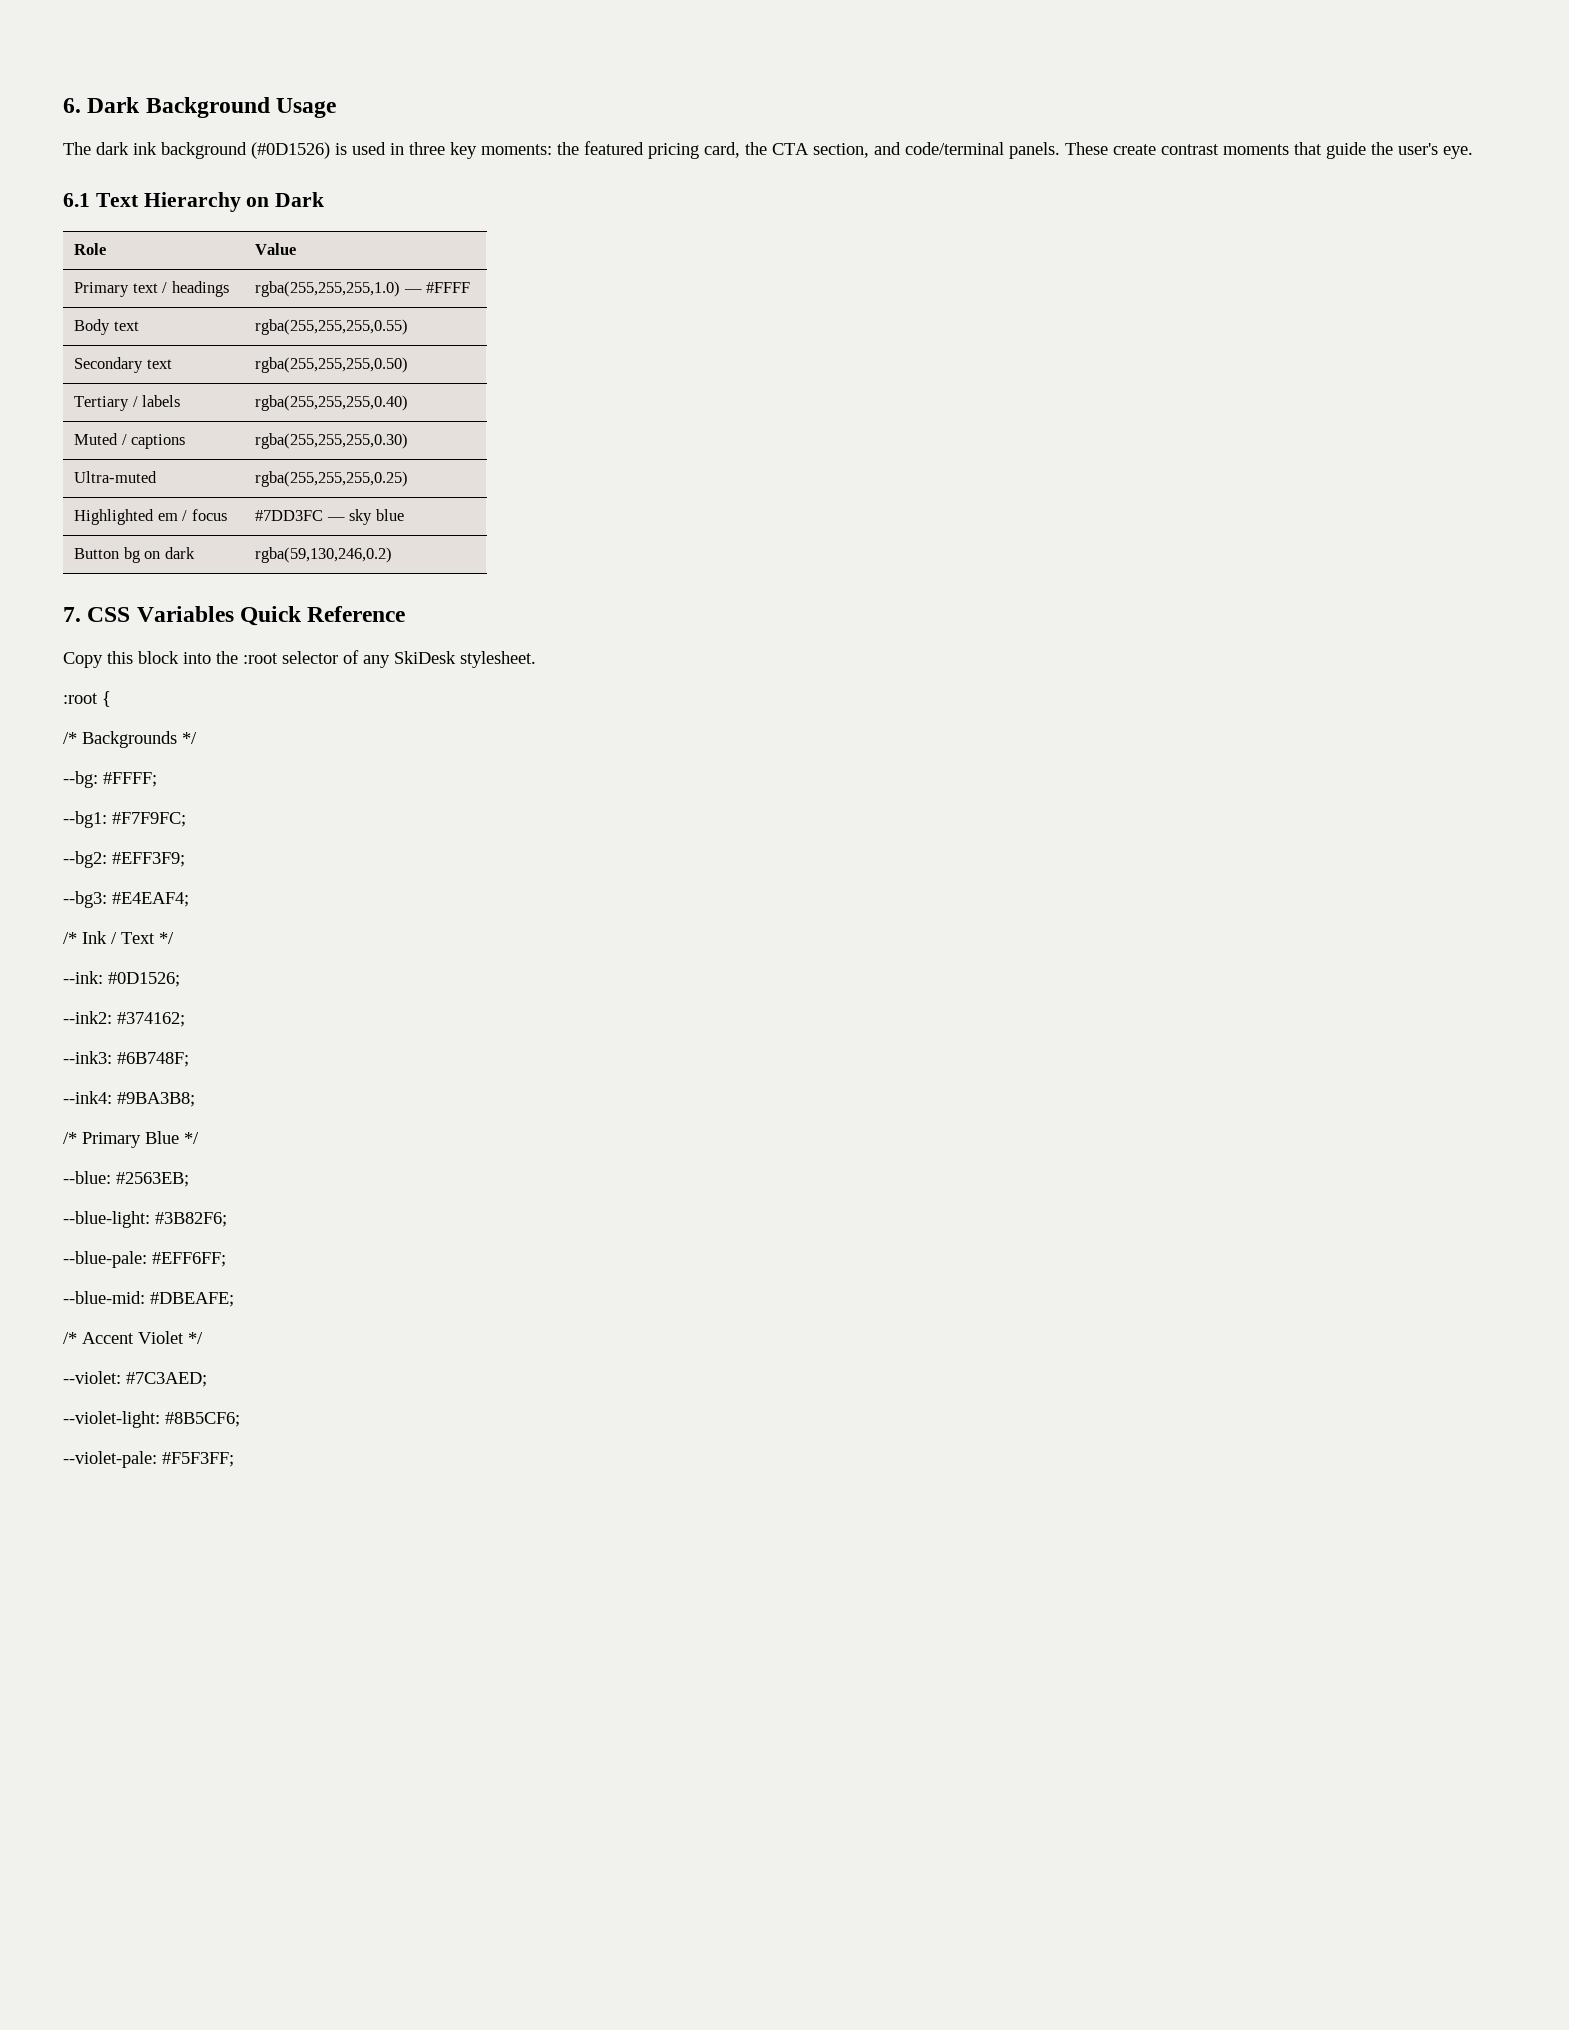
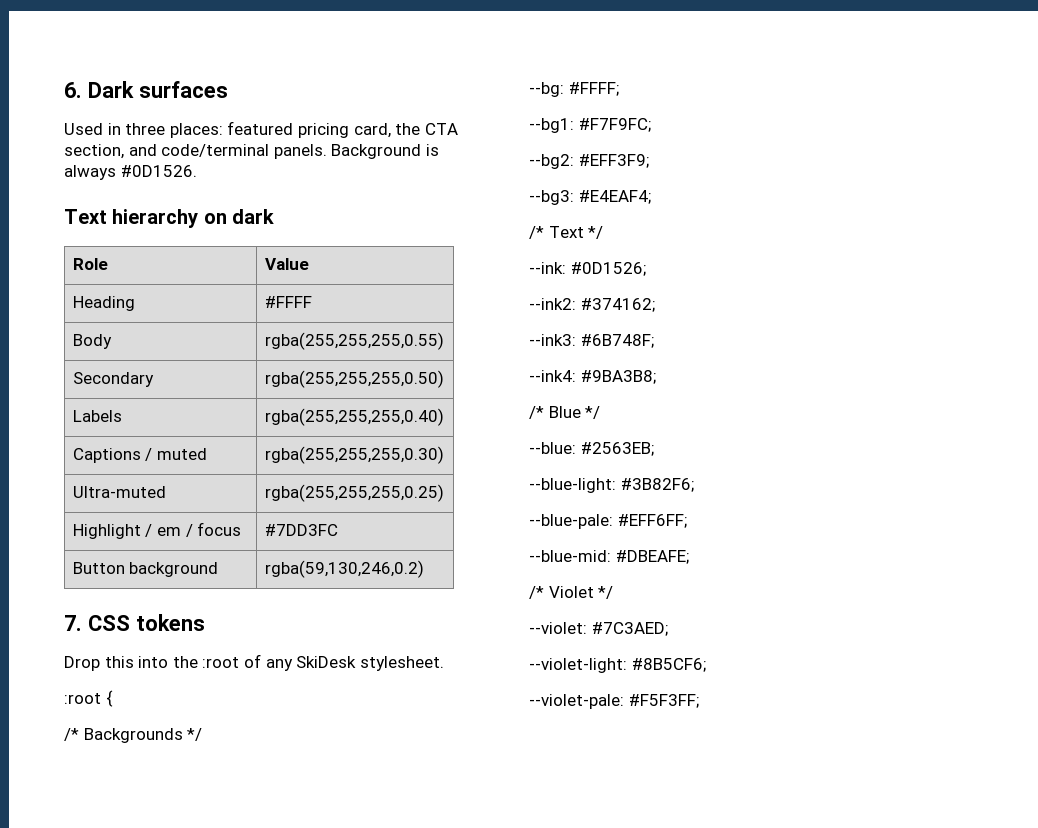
[145,97,337,118] [63,142,579,159] Background Usage // The dark ink background (#0D1526) is used in three key moments: the -> [138,81,228,98] [64,123,223,138] surfaces // Used in three places:
[1065,142,1473,159] [63,192,325,212] [74,243,107,255] [255,243,297,255] [74,281,229,297] [255,281,422,297] These create contrast moments that guide the user's eye. // 6.1 Text Hierarchy on Dark // Role | Value // Primary text / headings | rgba(255,255,255,1.0) — -> [331,144,439,159] [64,165,197,180] [64,209,275,228] [72,258,108,270] [264,258,309,270] [72,296,135,311] Background is always #0D1526. // Text hierarchy on dark // Role | Value // Heading |
[113,321,139,331] text -> (112, 341) none
[146,359,172,369] text -> (154, 379) none
[74,395,181,411] [255,395,409,411] [74,433,186,449] Tertiary / labels | rgba(255,255,255,0.40) // Muted / captions -> [72,410,122,422] [264,408,444,426] [72,448,207,463] Labels | rgba(255,255,255,0.40) // Captions / muted
[74,509,155,525] Highlighted -> [72,524,153,539] Highlight /
[326,509,404,525] [74,547,195,563] [255,547,393,563] [63,606,406,626] [63,651,179,668] — sky blue // Button bg on dark | rgba(59,130,246,0.2) // 7. CSS Variables Quick Reference // Copy this block -> [72,562,219,577] [264,560,424,578] [64,614,205,631] [64,656,134,671] // Button background | rgba(59,130,246,0.2) // 7. CSS tokens // Drop this
[282,651,338,664] selector -> (240, 662) none
[82,931,117,944] Ink / -> (544, 232) none
[82,1132,141,1148] Primary -> (544, 412) none
[82,1332,134,1344] Accent -> (544, 592) none

